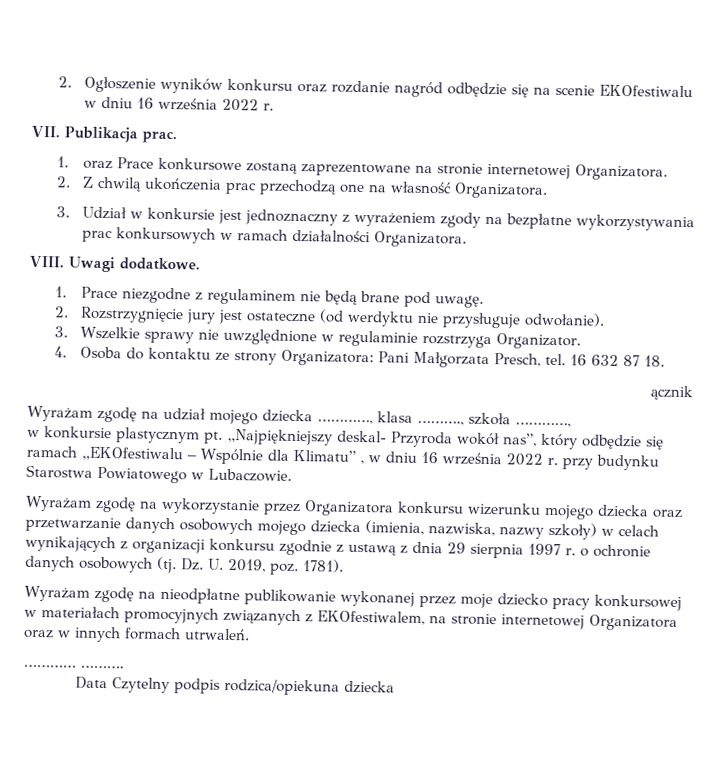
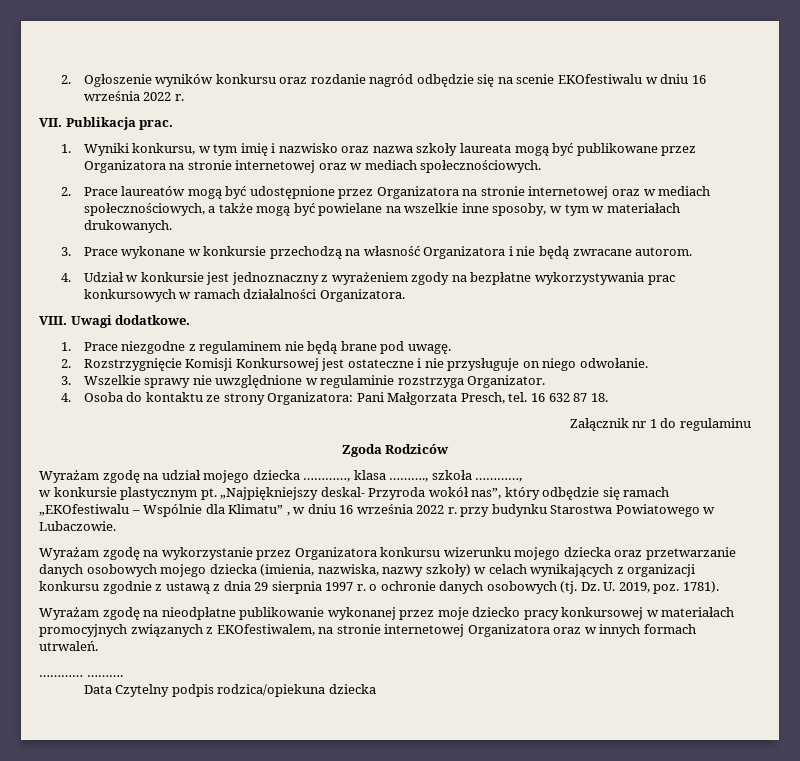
[82,157,668,181] [56,176,548,199] [55,206,70,218] oraz Prace konkursowe zostaną zaprezentowane na stronie internetowej Organizatora. // 2. Z chwilą ukończenia prac przechodzą one na własność Organizatora. // 3. -> [83,143,697,156] [83,160,542,173] [61,186,711,199] [83,203,680,216] [83,220,172,233] [61,246,693,259] [61,273,72,282] Wyniki konkursu, w tym imię i nazwisko oraz nazwa szkoły laureata mogą być publikowane przez Organizatora na stronie internetowej oraz w mediach społecznościowych. // 2. Prace laureatów mogą być udostępnione przez Organizatora na stronie internetowej oraz w mediach społecznościowych, a także mogą być powielane na wszelkie inne sposoby, w tym w materiałach drukowanych. // 3. Prace wykonane w konkursie przechodzą na własność Organizatora i nie będą zwracane autorom. // 4.
[185,309,605,329] jury jest ostateczne (od werdyktu nie przysługuje odwołanie). -> [185,358,648,371] Komisji Konkursowej jest ostateczne i nie przysługuje on niego odwołanie.
[650,385,693,401] ącznik -> [569,418,751,431] [341,444,450,457] Załącznik nr 1 do regulaminu // Zgoda Rodziców

